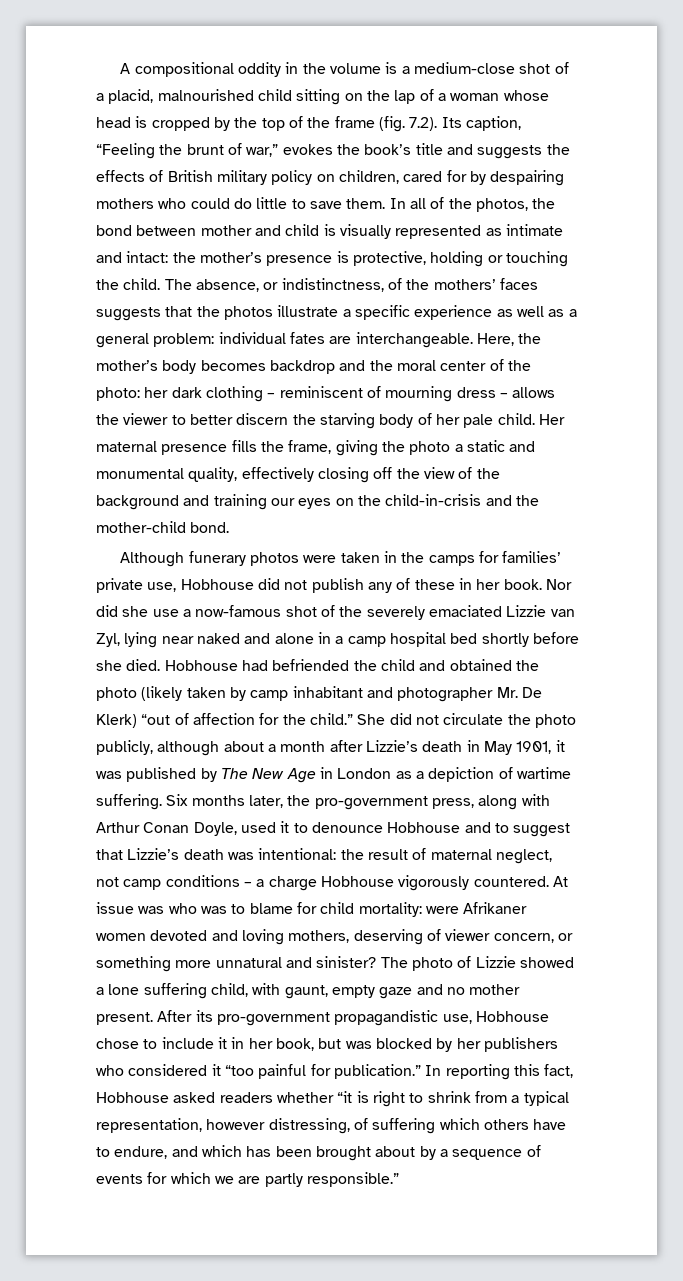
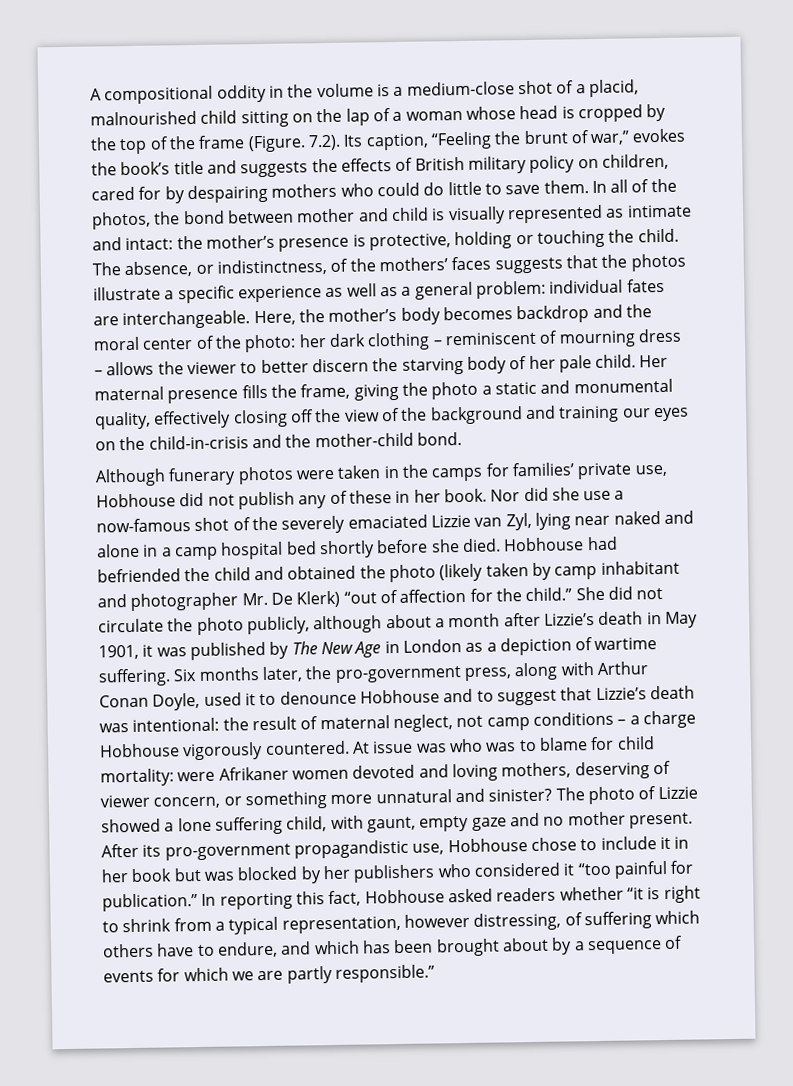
[378,116,405,132] (fig. -> [247,135,306,153] (Figure.
[275,1038,314,1051] book, -> [131,868,173,883] book

